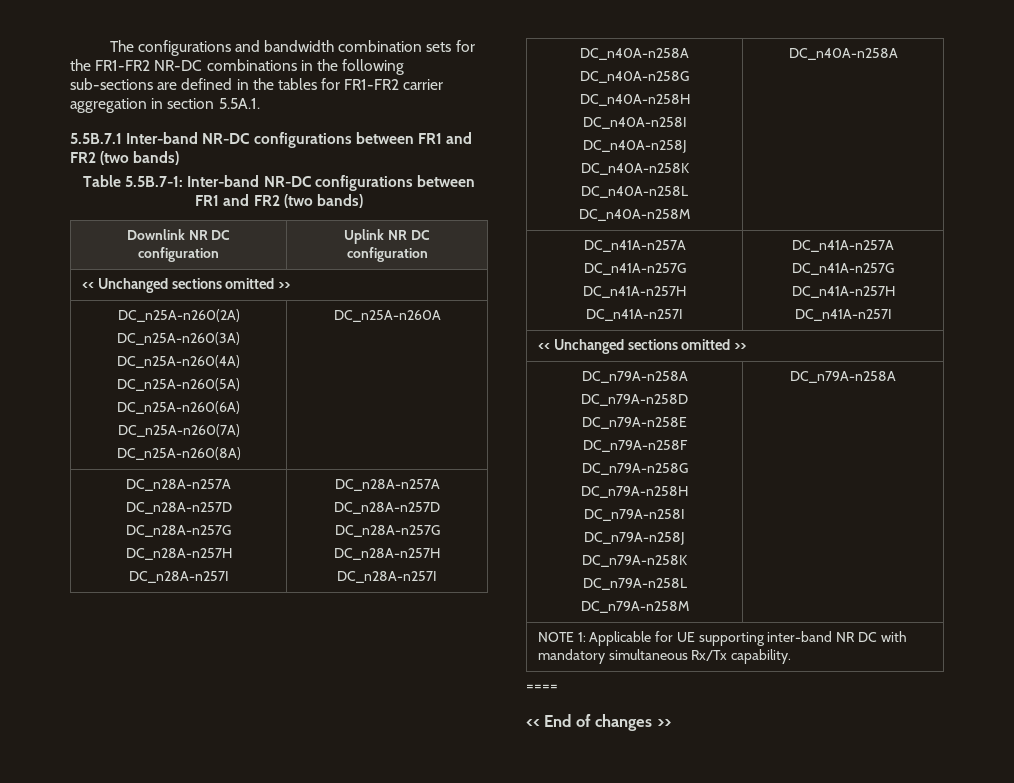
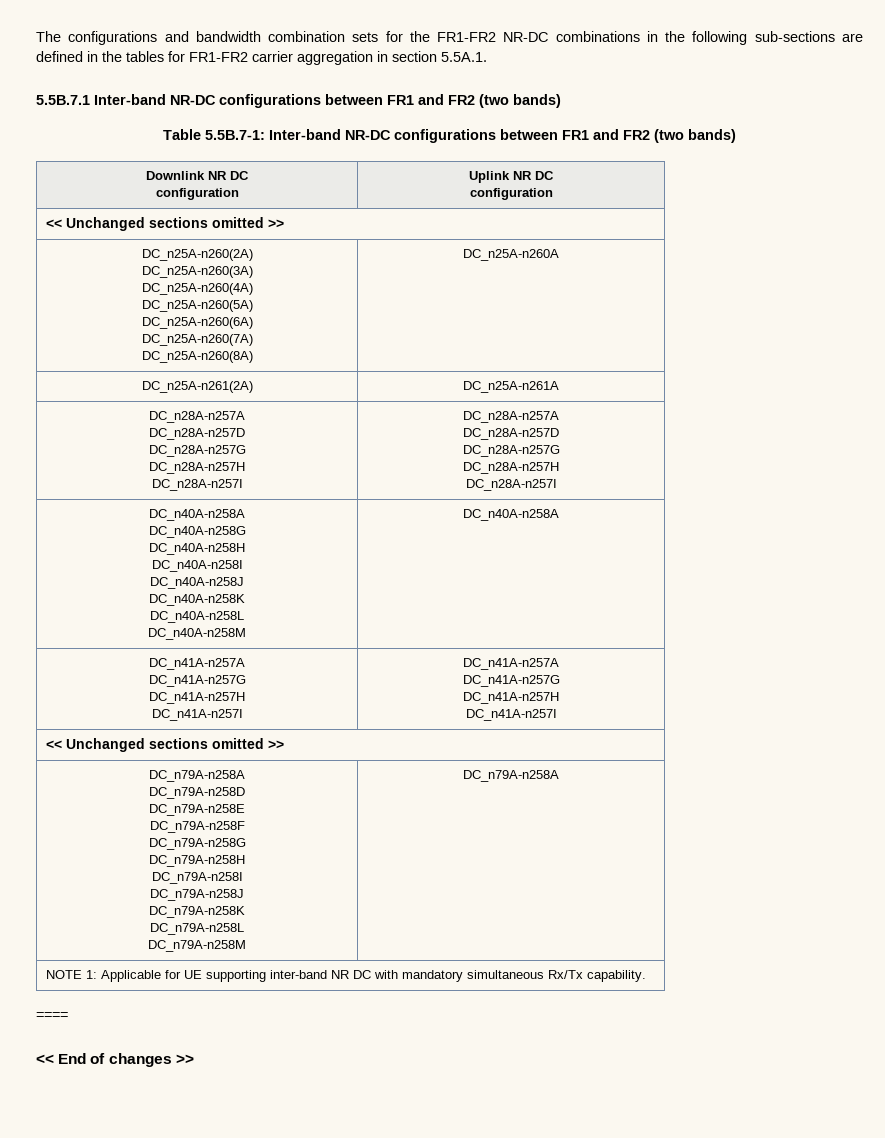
(441, 316) none -> [141,381,253,393] [462,381,559,393] // DC_n25A-n261(2A) | DC_n25A-n261A

